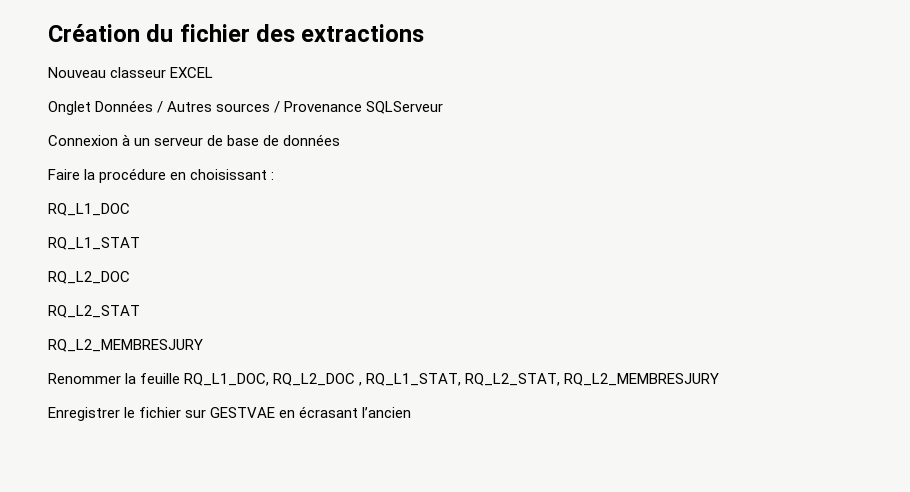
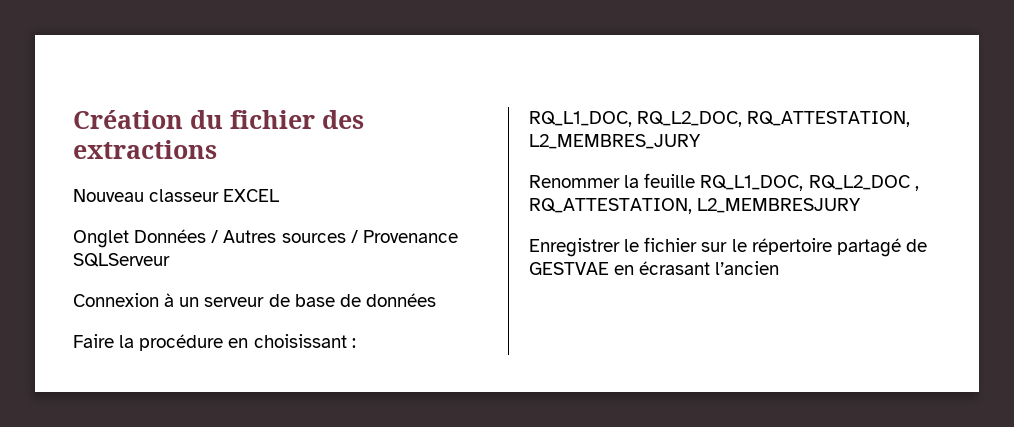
[48,203,130,216] [48,237,140,250] [48,271,130,284] [48,305,140,318] [48,339,203,352] RQ_L1_DOC // RQ_L1_STAT // RQ_L2_DOC // RQ_L2_STAT // RQ_L2_MEMBRESJURY -> [529,111,911,127] [529,134,701,149] RQ_L1_DOC, RQ_L2_DOC, RQ_ATTESTATION, L2_MEMBRES_JURY
[366,373,720,386] RQ_L1_STAT, RQ_L2_STAT, RQ_L2_MEMBRESJURY -> [529,198,862,214] RQ_ATTESTATION, L2_MEMBRESJURY
(207, 413) none -> [731,238,927,257] le répertoire partagé de

